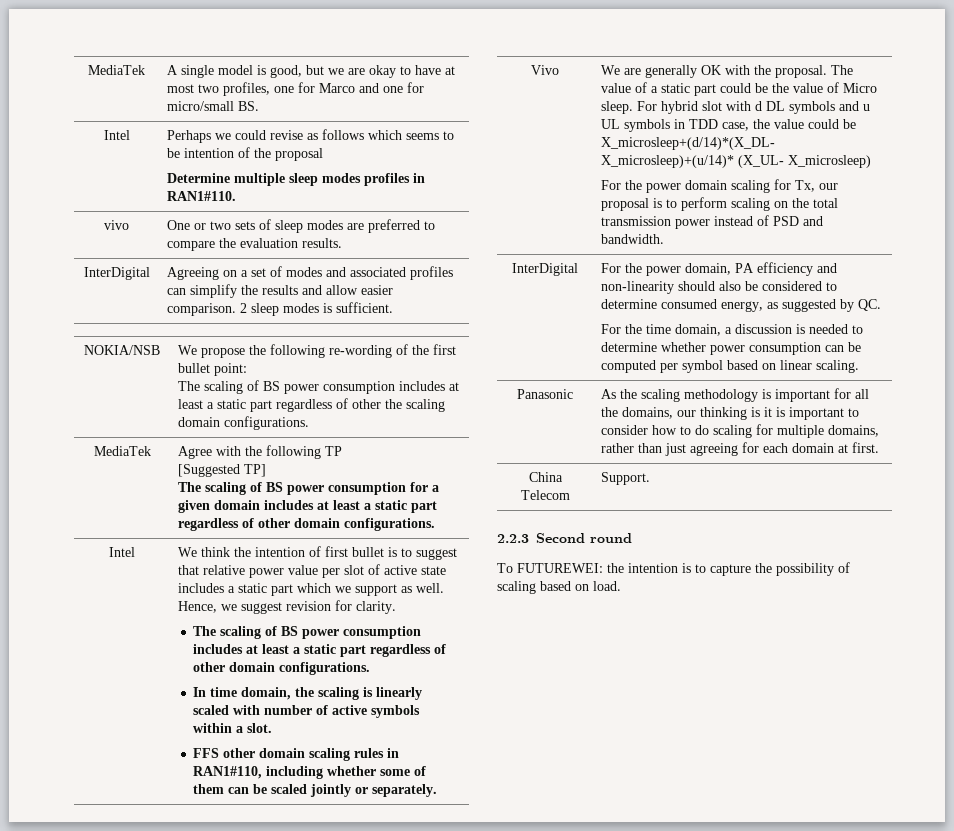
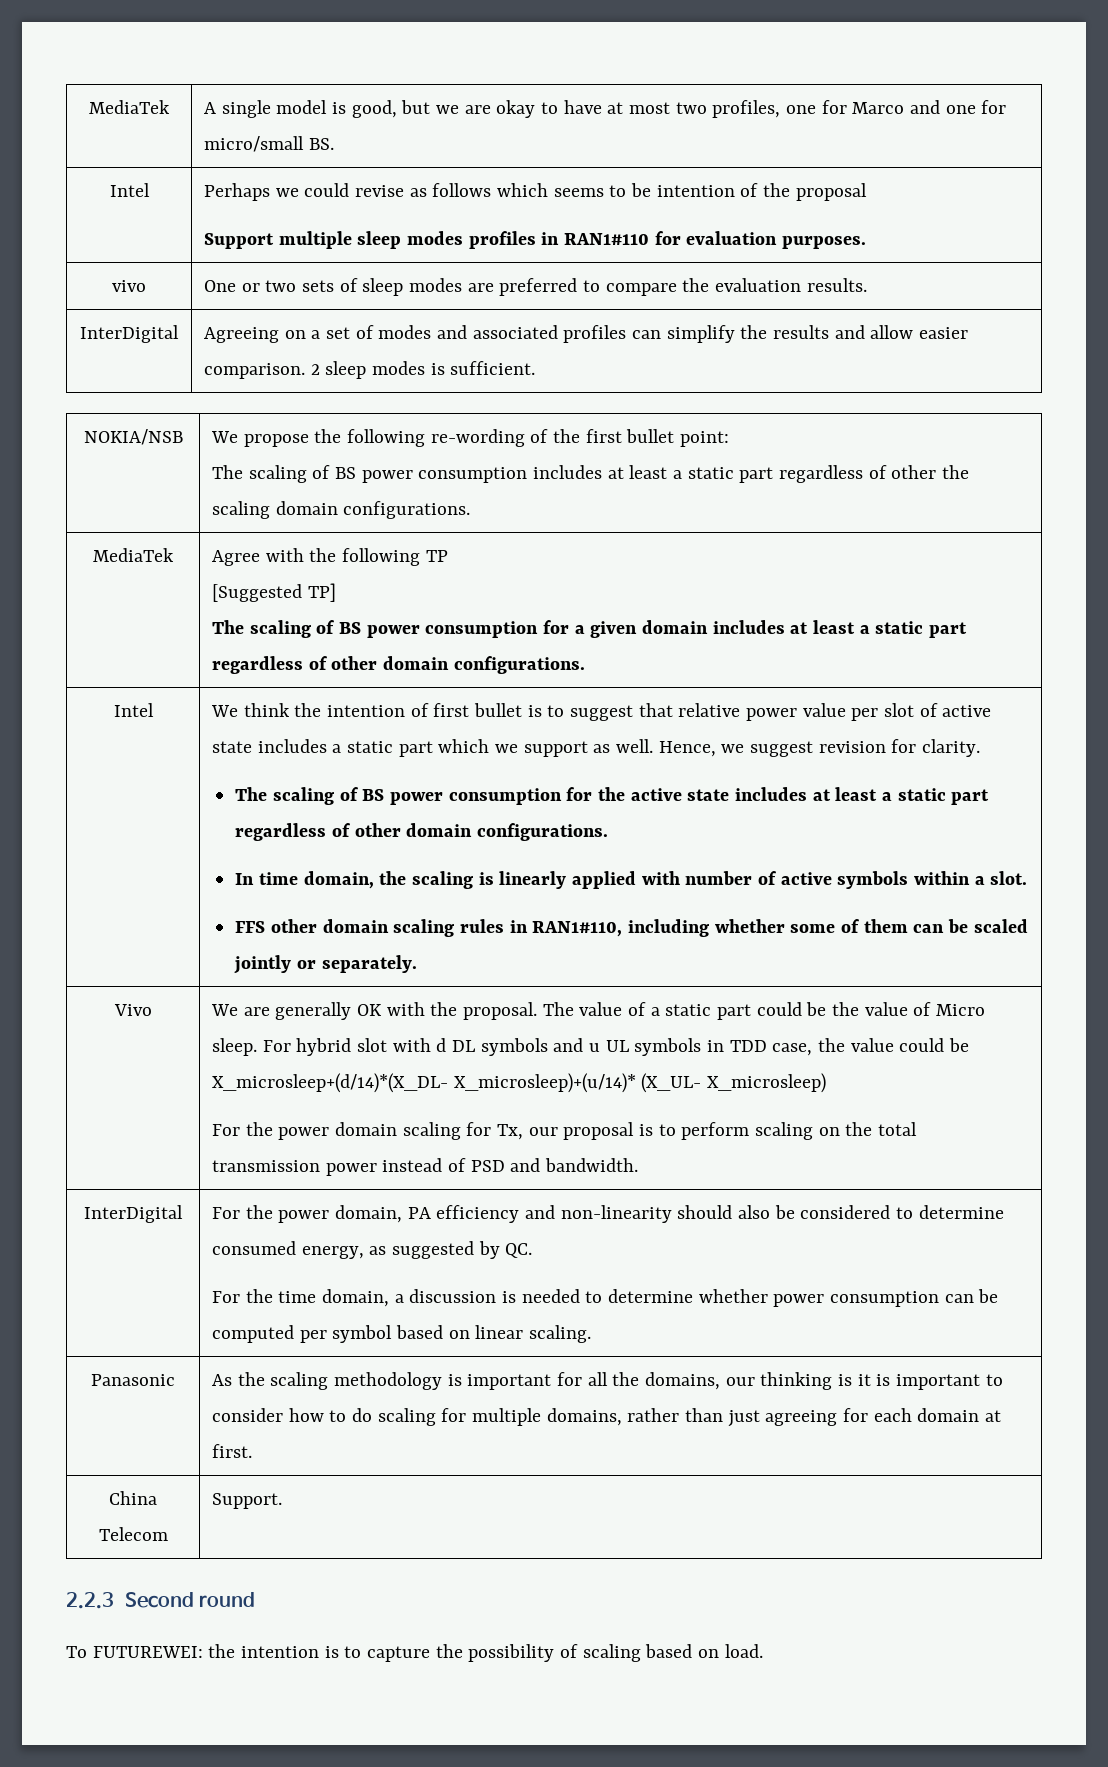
[166,173,230,183] Determine -> [204,233,275,249] Support
[166,191,236,201] RAN1#110. -> [564,231,867,249] RAN1#110 for evaluation purposes.
(422, 632) none -> [566,787,730,801] for the active state
[193,705,230,715] scaled -> [571,871,636,889] applied

